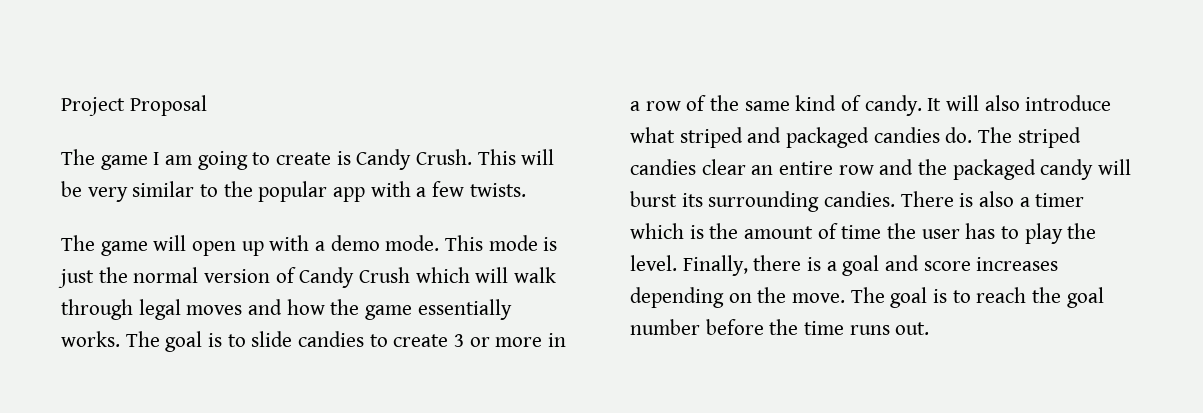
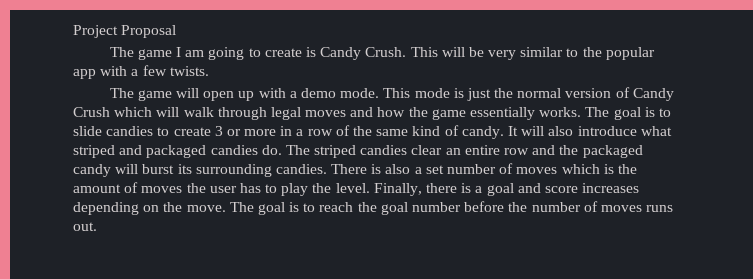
[1035,193,1085,207] timer -> [425,163,558,174] set number of moves
[841,225,882,239] time -> [141,186,183,193] moves
[804,321,845,335] time -> [531,201,642,212] number of moves

